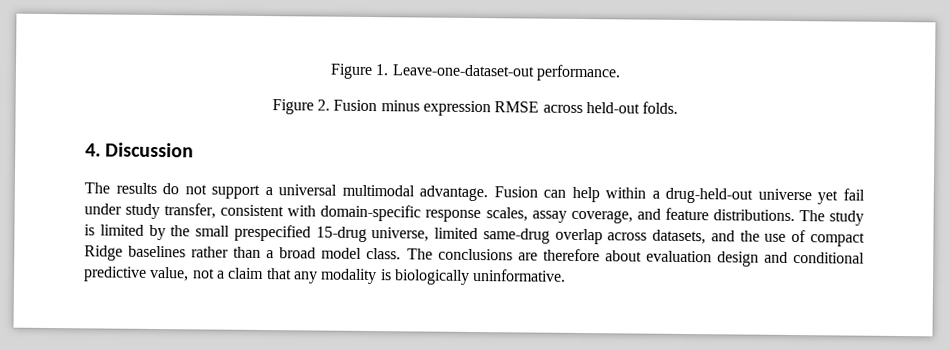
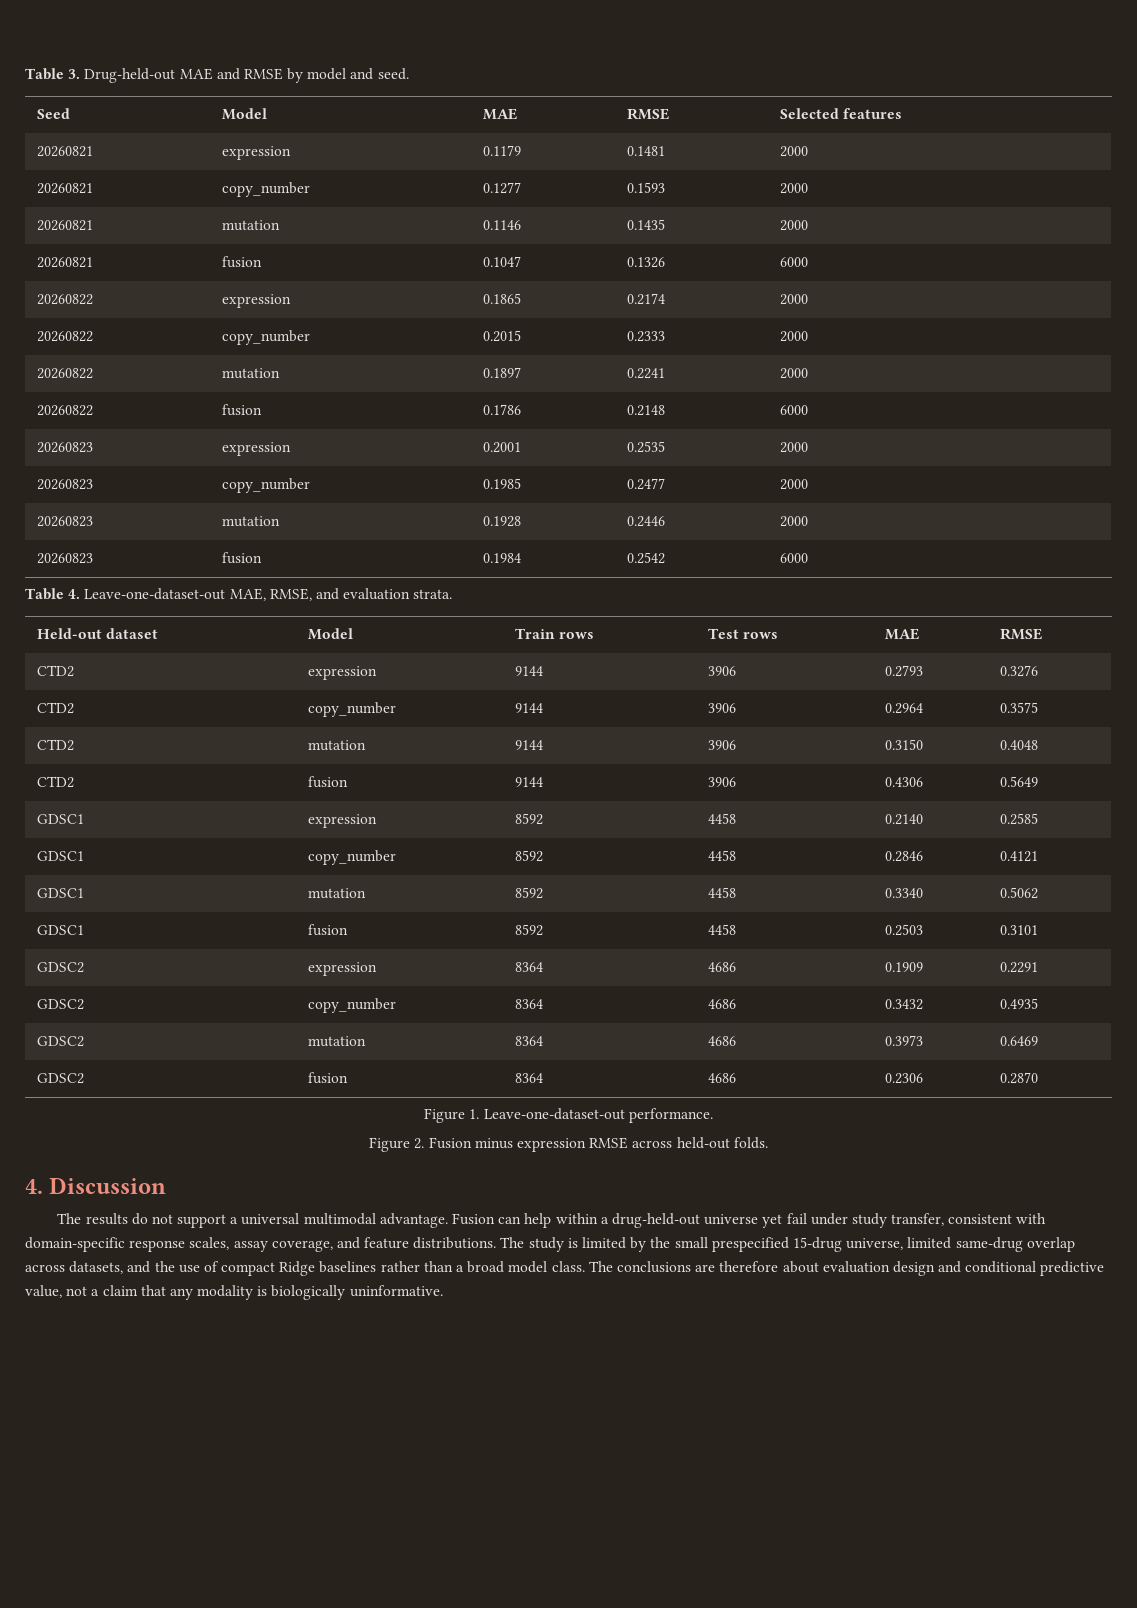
(330, 71) none -> [25,68,409,83] [36,108,70,119] [221,108,267,120] [482,108,517,120] [626,108,669,120] [779,108,902,119] [36,146,93,157] [221,146,291,160] [482,145,521,156] [626,146,665,156] [779,146,808,157] [36,183,93,194] [221,182,310,197] [482,182,521,194] [626,182,665,193] [779,183,808,194] [36,220,93,231] [221,220,280,231] [482,220,521,230] [626,219,665,230] [779,220,808,231] [36,257,93,268] [221,256,262,268] [482,256,521,267] [626,257,665,268] [779,257,808,267] [36,294,93,305] [221,294,291,308] [482,293,521,304] [626,293,665,305] [779,294,808,305] [36,331,93,342] [221,330,310,345] [482,330,521,342] [626,331,665,342] [779,331,808,342] [36,368,93,379] [221,368,280,379] [482,367,521,378] [626,368,665,379] [779,368,808,379] [36,405,93,416] [221,404,262,416] [482,404,521,415] [626,405,665,416] [779,405,808,415] [36,442,93,453] [221,442,291,456] [482,442,521,453] [626,441,665,453] [779,442,808,453] [36,479,93,490] [221,478,310,493] [482,478,521,489] [626,478,665,490] [779,479,808,490] [36,516,93,527] [221,516,280,527] [482,516,521,527] [626,516,665,527] [779,516,808,527] [36,553,93,564] [221,552,262,564] [482,553,521,563] [626,552,665,564] [779,553,808,563] [25,588,453,601] [36,628,158,639] [307,628,353,640] [514,628,594,639] [707,628,778,639] [884,628,919,640] [999,628,1042,640] [36,665,74,677] [307,666,377,680] [514,666,543,676] [707,666,736,676] [884,665,923,677] [999,665,1038,677] [36,702,74,714] [307,702,396,717] [514,703,543,713] [707,703,736,713] [884,703,923,714] [999,702,1038,713] [36,739,74,751] [307,740,366,751] [514,740,543,750] [707,740,736,750] [884,739,923,750] [999,740,1038,750] [36,776,74,788] [307,776,348,788] [514,777,543,787] [707,777,736,787] [884,777,923,787] [999,776,1038,787] [36,814,84,824] [307,814,377,828] [514,813,543,825] [707,813,736,824] [884,814,923,825] [999,813,1038,825] [36,851,84,861] [307,850,396,865] [514,850,543,862] [707,850,736,861] [884,851,923,862] [999,851,1038,862] [36,888,84,898] [307,888,366,899] [514,887,543,899] [707,887,736,898] [884,888,923,898] [999,887,1038,899] [36,925,84,935] [307,924,348,936] [514,924,543,936] [707,924,736,935] [884,924,923,936] [999,925,1038,935] [36,962,84,973] [307,962,377,976] [514,962,543,972] [707,962,736,972] [884,962,923,972] [999,962,1038,973] [36,999,84,1010] [307,998,396,1013] [514,999,543,1009] [707,999,736,1009] [884,999,923,1010] [999,998,1038,1009] [36,1036,84,1047] [307,1036,366,1047] [514,1036,543,1046] [707,1036,736,1046] [884,1035,923,1046] [999,1036,1038,1046] [36,1073,84,1084] [307,1072,348,1084] [514,1073,543,1083] [707,1073,736,1083] [884,1073,923,1084] [999,1072,1038,1084] Table 3. Drug-held-out MAE and RMSE by model and seed. // Seed | Model | MAE | RMSE | Selected features // 20260821 | expression | 0.1179 | 0.1481 | 2000 // 20260821 | copy_number | 0.1277 | 0.1593 | 2000 // 20260821 | mutation | 0.1146 | 0.1435 | 2000 // 20260821 | fusion | 0.1047 | 0.1326 | 6000 // 20260822 | expression | 0.1865 | 0.2174 | 2000 // 20260822 | copy_number | 0.2015 | 0.2333 | 2000 // 20260822 | mutation | 0.1897 | 0.2241 | 2000 // 20260822 | fusion | 0.1786 | 0.2148 | 6000 // 20260823 | expression | 0.2001 | 0.2535 | 2000 // 20260823 | copy_number | 0.1985 | 0.2477 | 2000 // 20260823 | mutation | 0.1928 | 0.2446 | 2000 // 20260823 | fusion | 0.1984 | 0.2542 | 6000 // Table 4. Leave-one-dataset-out MAE, RMSE, and evaluation strata. // Held-out dataset | Model | Train rows | Test rows | MAE | RMSE // CTD2 | expression | 9144 | 3906 | 0.2793 | 0.3276 // CTD2 | copy_number | 9144 | 3906 | 0.2964 | 0.3575 // CTD2 | mutation | 9144 | 3906 | 0.3150 | 0.4048 // CTD2 | fusion | 9144 | 3906 | 0.4306 | 0.5649 // GDSC1 | expression | 8592 | 4458 | 0.2140 | 0.2585 // GDSC1 | copy_number | 8592 | 4458 | 0.2846 | 0.4121 // GDSC1 | mutation | 8592 | 4458 | 0.3340 | 0.5062 // GDSC1 | fusion | 8592 | 4458 | 0.2503 | 0.3101 // GDSC2 | expression | 8364 | 4686 | 0.1909 | 0.2291 // GDSC2 | copy_number | 8364 | 4686 | 0.3432 | 0.4935 // GDSC2 | mutation | 8364 | 4686 | 0.3973 | 0.6469 // GDSC2 | fusion | 8364 | 4686 | 0.2306 | 0.2870 //

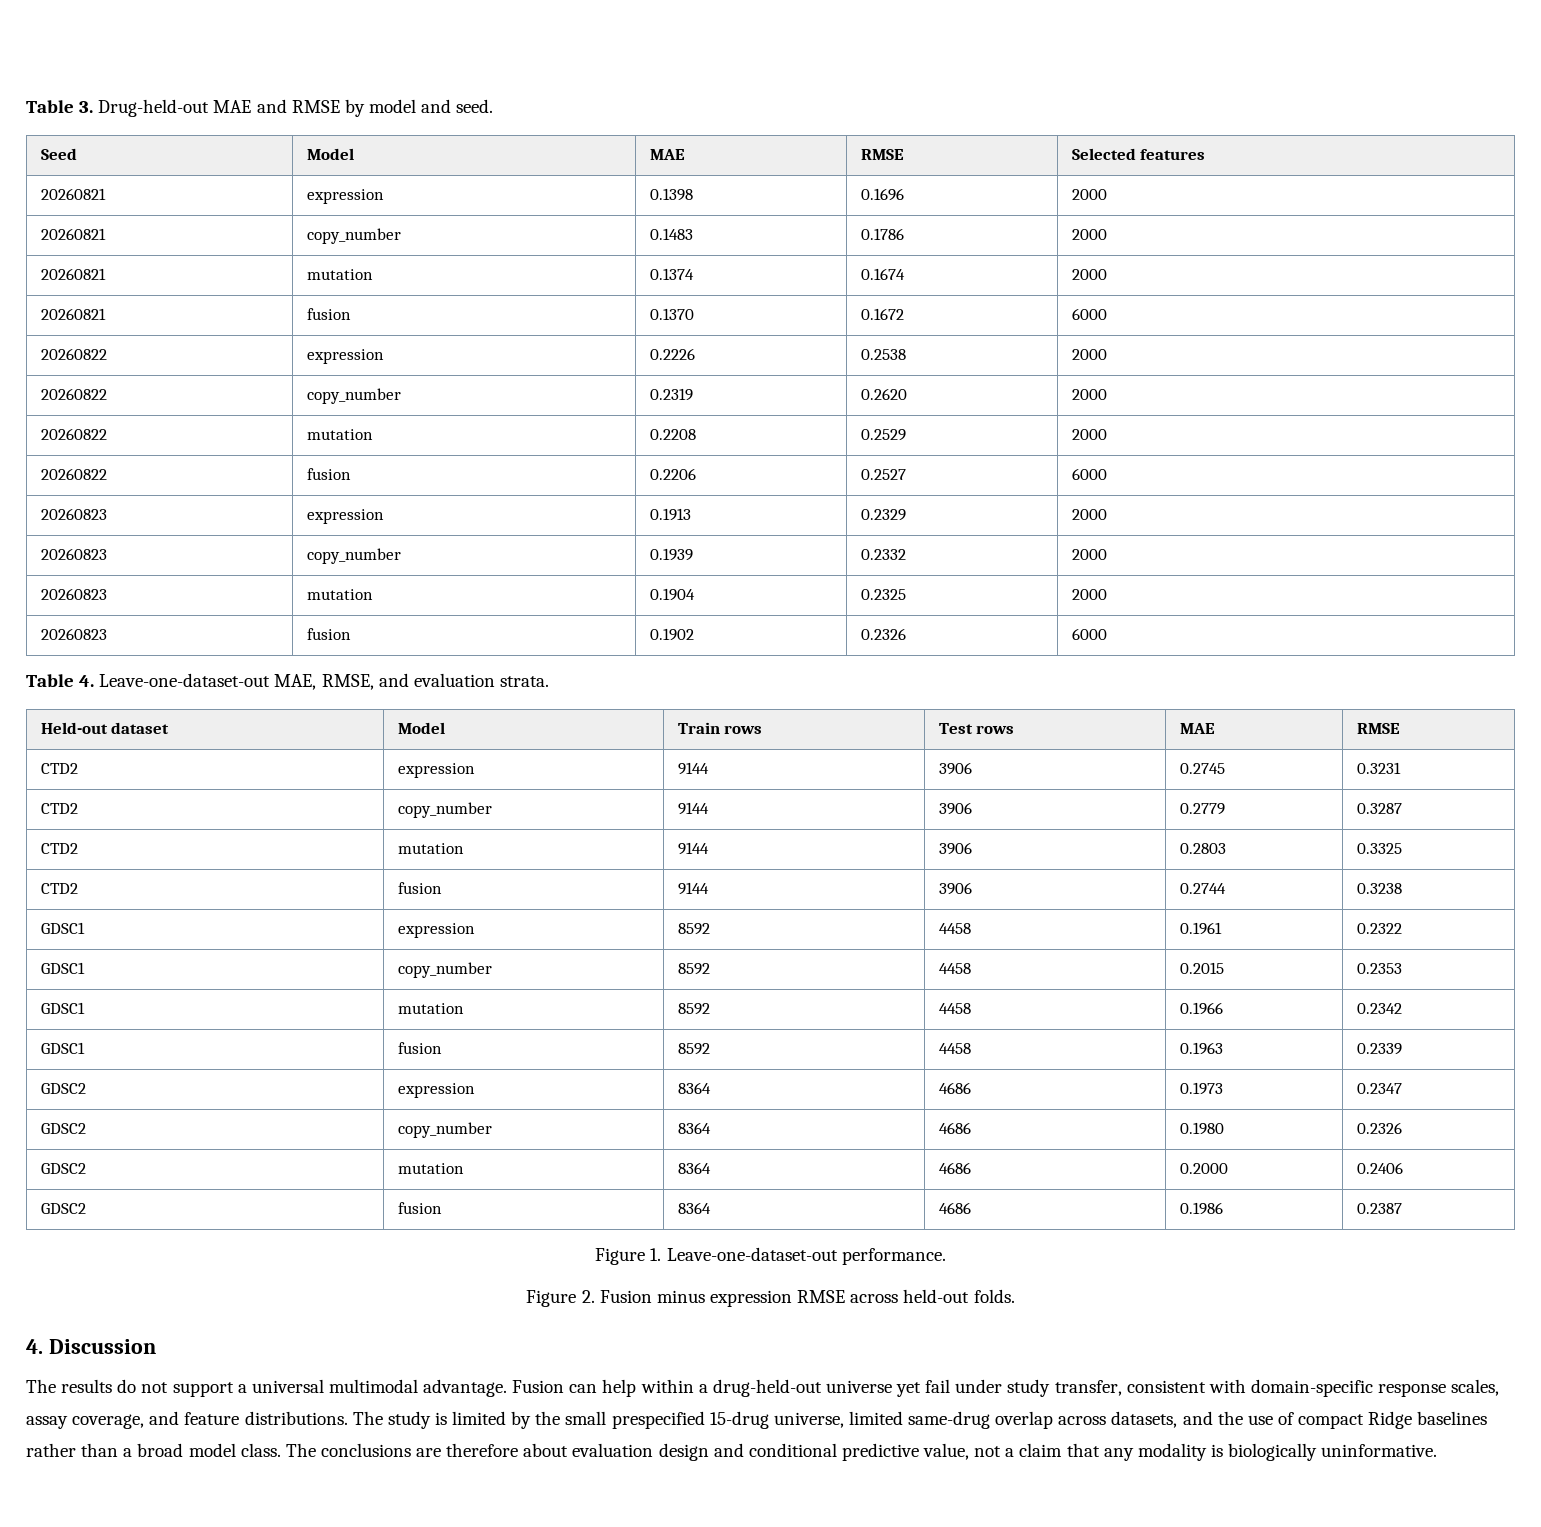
[482,145,521,156] [626,146,665,156] 0.1179 | 0.1481 -> [649,188,693,201] [860,188,904,201] 0.1398 | 0.1696
[482,182,521,194] [626,182,665,193] 0.1277 | 0.1593 -> [649,228,693,240] [860,228,904,240] 0.1483 | 0.1786
[482,220,521,230] [626,219,665,230] 0.1146 | 0.1435 -> [649,268,694,280] [860,268,905,280] 0.1374 | 0.1674
[482,256,521,267] [626,257,665,268] 0.1047 | 0.1326 -> [649,308,694,320] [860,308,904,320] 0.1370 | 0.1672
[482,293,521,304] [626,293,665,305] 0.1865 | 0.2174 -> [649,348,695,360] [860,349,906,360] 0.2226 | 0.2538
[482,330,521,342] [626,331,665,342] 0.2015 | 0.2333 -> [649,388,693,401] [860,388,907,400] 0.2319 | 0.2620
[482,367,521,378] [626,368,665,379] 0.1897 | 0.2241 -> [649,429,696,440] [860,429,906,441] 0.2208 | 0.2529
[482,404,521,415] [626,405,665,416] 0.1786 | 0.2148 -> [649,468,696,480] [860,469,906,480] 0.2206 | 0.2527
[482,442,521,453] [626,441,665,453] 0.2001 | 0.2535 -> [649,508,691,521] [860,509,906,521] 0.1913 | 0.2329
[482,478,521,489] [626,478,665,490] 0.1985 | 0.2477 -> [649,548,693,561] [860,549,906,560] 0.1939 | 0.2332
[482,516,521,527] [626,516,665,527] 0.1928 | 0.2446 -> [649,588,695,601] [860,589,906,600] 0.1904 | 0.2325
[482,553,521,563] [626,552,665,564] 0.1984 | 0.2542 -> [649,628,694,641] [860,628,906,640] 0.1902 | 0.2326
[884,665,923,677] [999,665,1038,677] 0.2793 | 0.3276 -> [1179,763,1225,774] [1356,762,1401,774] 0.2745 | 0.3231
[884,703,923,714] [999,702,1038,713] 0.2964 | 0.3575 -> [1179,803,1225,815] [1356,803,1402,814] 0.2779 | 0.3287
[884,739,923,750] [999,740,1038,750] 0.3150 | 0.4048 -> [1179,843,1226,854] [1356,843,1402,854] 0.2803 | 0.3325
[884,777,923,787] [999,776,1038,787] 0.4306 | 0.5649 -> [1179,883,1226,894] [1356,883,1402,894] 0.2744 | 0.3238
[884,814,923,825] [999,813,1038,825] 0.2140 | 0.2585 -> [1179,922,1222,935] [1356,923,1402,934] 0.1961 | 0.2322
[884,851,923,862] [999,851,1038,862] 0.2846 | 0.4121 -> [1179,962,1224,974] [1356,963,1402,974] 0.2015 | 0.2353
[884,888,923,898] [999,887,1038,899] 0.3340 | 0.5062 -> [1179,1002,1223,1015] [1356,1003,1402,1014] 0.1966 | 0.2342
[884,924,923,936] [999,925,1038,935] 0.2503 | 0.3101 -> [1179,1042,1223,1055] [1356,1043,1402,1055] 0.1963 | 0.2339
[884,962,923,972] [999,962,1038,973] 0.1909 | 0.2291 -> [1179,1082,1223,1095] [1356,1083,1402,1094] 0.1973 | 0.2347
[884,999,923,1010] [999,998,1038,1009] 0.3432 | 0.4935 -> [1179,1122,1224,1135] [1356,1122,1402,1134] 0.1980 | 0.2326
[884,1035,923,1046] [999,1036,1038,1046] 0.3973 | 0.6469 -> [1179,1163,1228,1174] [1356,1162,1403,1174] 0.2000 | 0.2406
[884,1073,923,1084] [999,1072,1038,1084] 0.2306 | 0.2870 -> [1179,1202,1223,1215] [1356,1203,1402,1214] 0.1986 | 0.2387

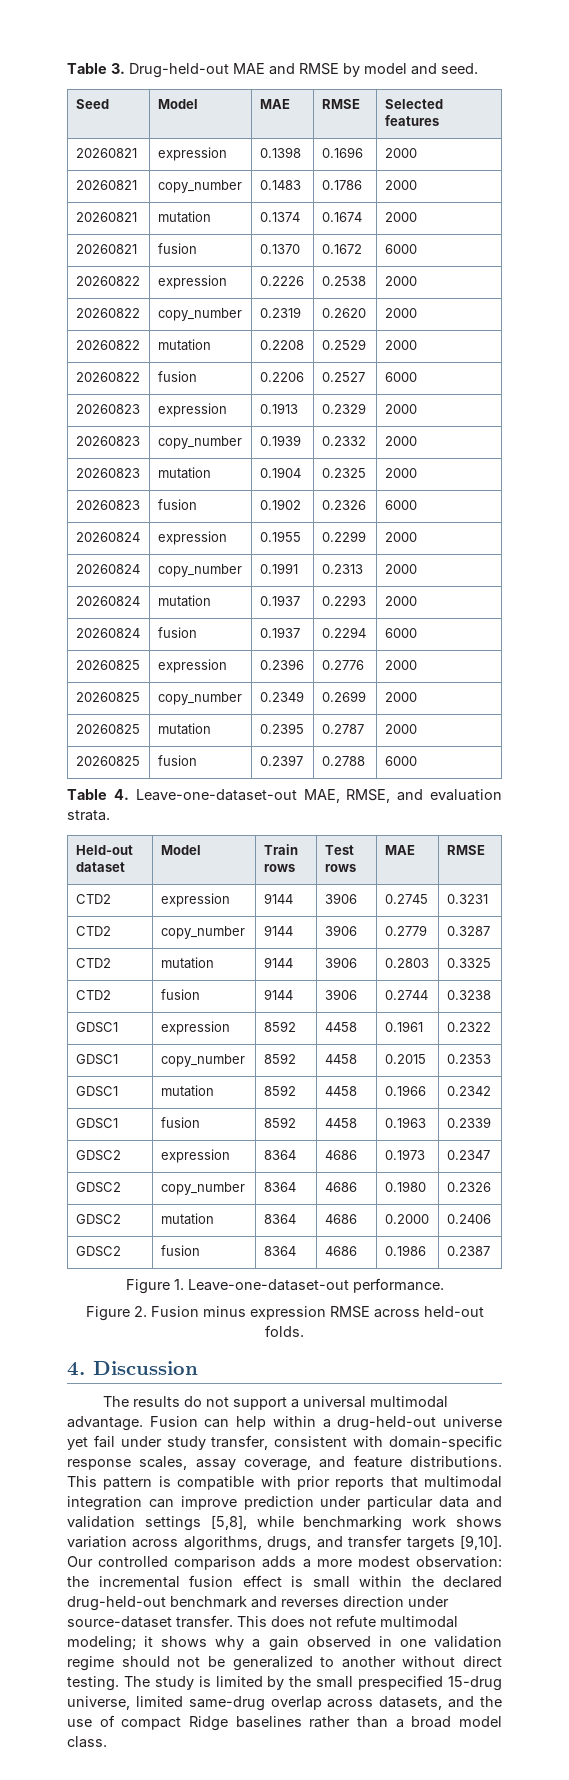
(1107, 634) none -> [75,532,140,542] [157,531,227,545] [259,531,301,542] [321,531,366,542] [384,532,417,542] [75,564,140,574] [157,564,242,577] [259,563,298,574] [321,564,363,574] [384,564,417,574] [75,596,140,606] [157,595,211,607] [259,595,300,606] [321,595,366,606] [384,596,417,606] [75,628,140,638] [157,627,197,638] [259,627,300,638] [321,627,366,638] [384,628,417,638] [75,660,140,670] [157,659,227,673] [259,659,304,670] [321,660,364,670] [384,660,417,670] [75,692,140,702] [157,692,242,705] [259,691,304,702] [321,691,366,702] [384,692,417,702] [75,724,140,734] [157,723,211,735] [259,723,304,734] [321,724,364,734] [384,724,417,734] [75,756,140,766] [157,755,197,766] [259,755,303,766] [321,756,365,766] [384,756,417,766] // 20260824 | expression | 0.1955 | 0.2299 | 2000 // 20260824 | copy_number | 0.1991 | 0.2313 | 2000 // 20260824 | mutation | 0.1937 | 0.2293 | 2000 // 20260824 | fusion | 0.1937 | 0.2294 | 6000 // 20260825 | expression | 0.2396 | 0.2776 | 2000 // 20260825 | copy_number | 0.2349 | 0.2699 | 2000 // 20260825 | mutation | 0.2395 | 0.2787 | 2000 // 20260825 | fusion | 0.2397 | 0.2788 | 6000
(348, 1418) none -> [67,1476,502,1490] [67,1496,502,1511] [67,1515,502,1531] [67,1535,502,1551] [67,1556,502,1570] [67,1575,502,1588] [67,1596,449,1611] [67,1615,458,1628] [67,1636,502,1651] [67,1656,502,1671] [67,1676,119,1691] This pattern is compatible with prior reports that multimodal integration can improve prediction under particular data and validation settings [5,8], while benchmarking work shows variation across algorithms, drugs, and transfer targets [9,10]. Our controlled comparison adds a more modest observation: the incremental fusion effect is small within the declared drug-held-out benchmark and reverses direction under source-dataset transfer. This does not refute multimodal modeling; it shows why a gain observed in one validation regime should not be generalized to another without direct testing.
[285,1443,1438,1461] The conclusions are therefore about evaluation design and conditional predictive value, not a claim that any modality is biologically uninformative. -> (107, 1742) none

